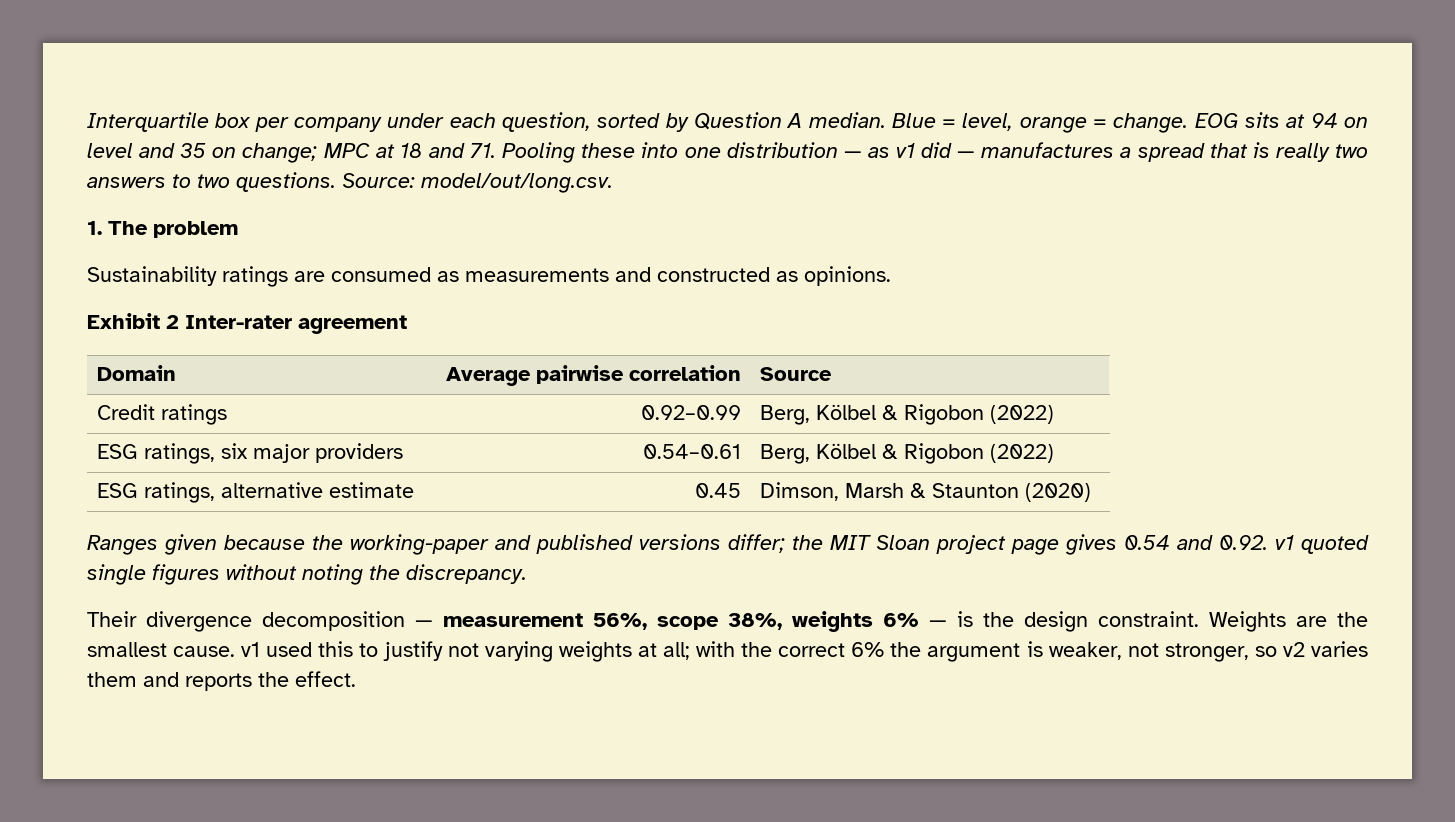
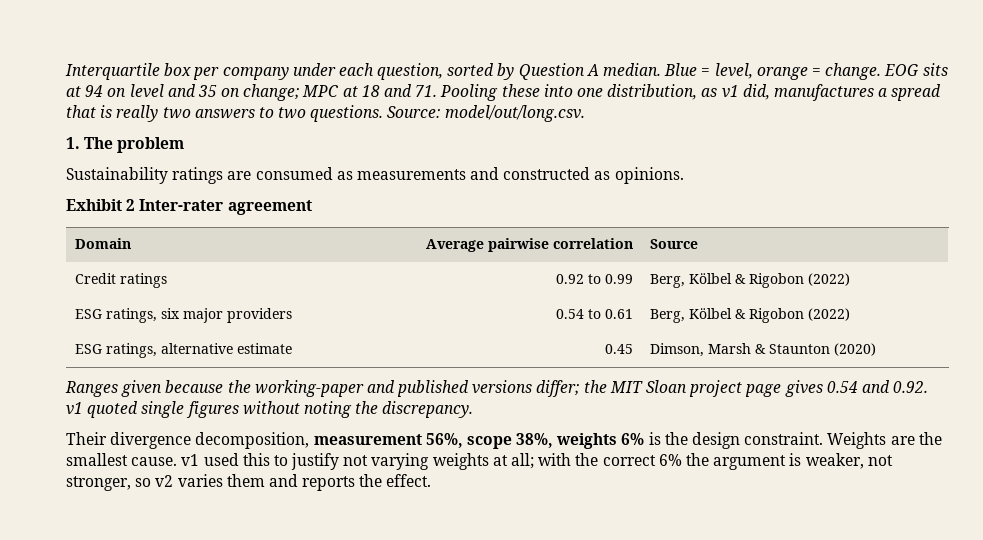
[726,142,976,158] distribution — as v1 did — -> [607,84,770,100] distribution, as v1 did,
[640,405,741,420] 0.92–0.99 -> [556,274,634,284] 0.92 to 0.99
[642,444,741,459] 0.54–0.61 -> [556,309,634,319] 0.54 to 0.61
[262,611,433,631] decomposition — -> [195,432,310,449] decomposition,
[929,620,947,627] — -> (645, 439) none

